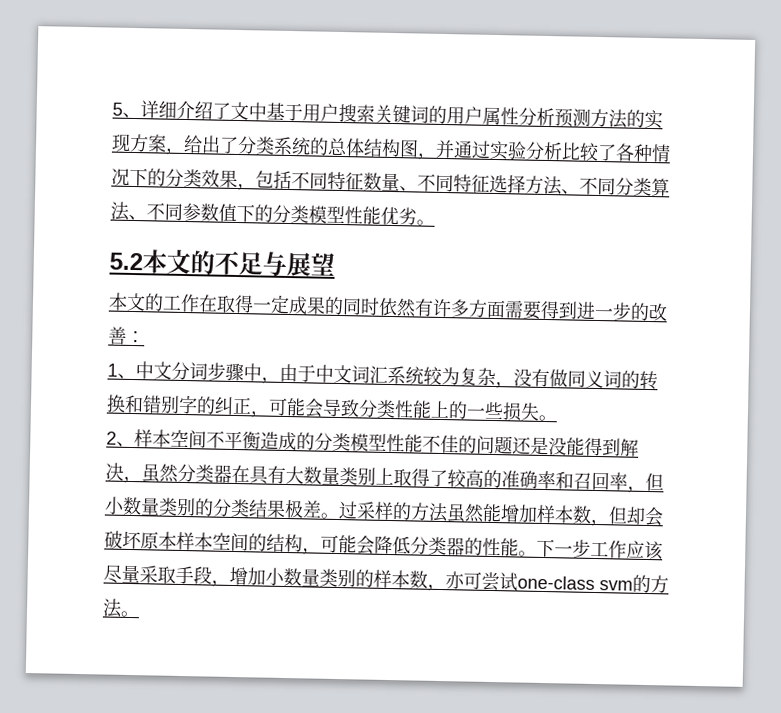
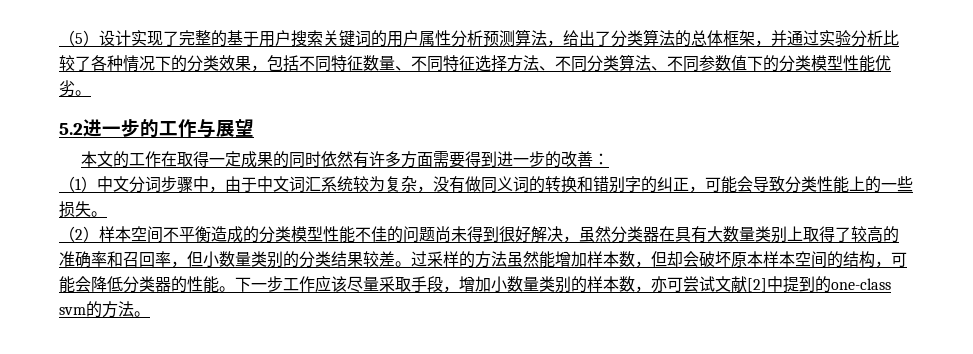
[112,100,267,121] 5、详细介绍了文中 -> [59,30,227,47] （5）设计实现了完整的
[590,108,663,130] [111,133,419,158] 方法的实现方案，给出了分类系统的总体结构图 -> [515,29,755,47] 算法，给出了分类算法的总体框架
[142,249,264,276] 本文的不足 -> [83,119,197,138] 进一步的工作
[107,363,136,380] 1、 -> [59,176,97,192] （1）
[106,431,135,448] 2、 -> [59,226,99,242] （2）
[512,436,621,457] 还是没能得到 -> [435,226,531,243] 尚未得到很好
[284,498,304,519] 极 -> [363,251,379,267] 较
(518, 582) none -> [715,276,831,293] 文献[2]中提到的

